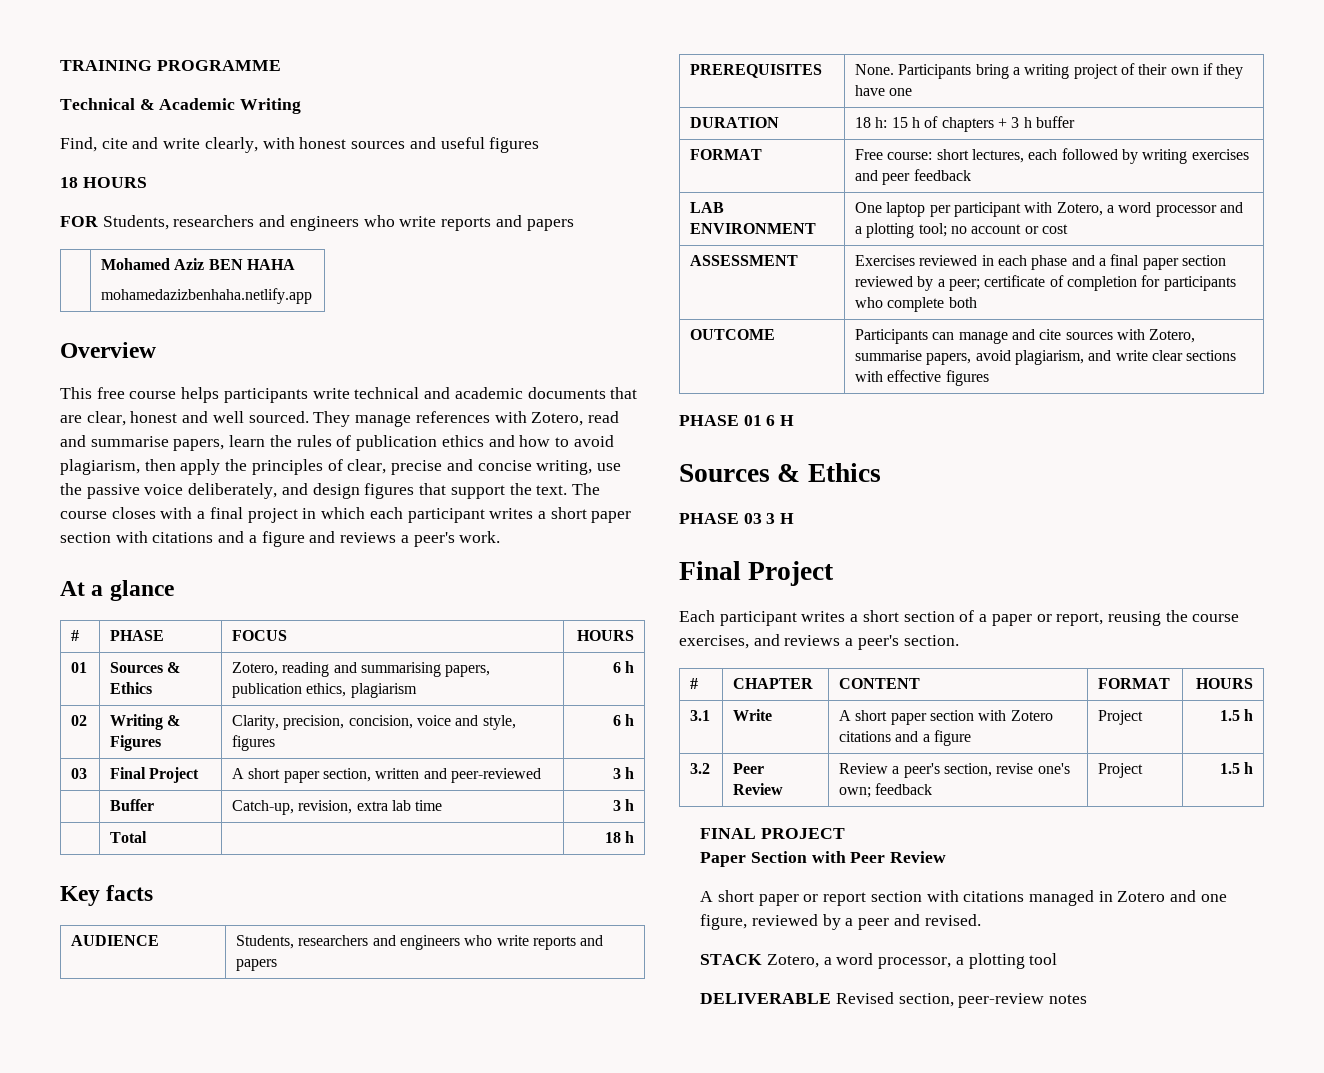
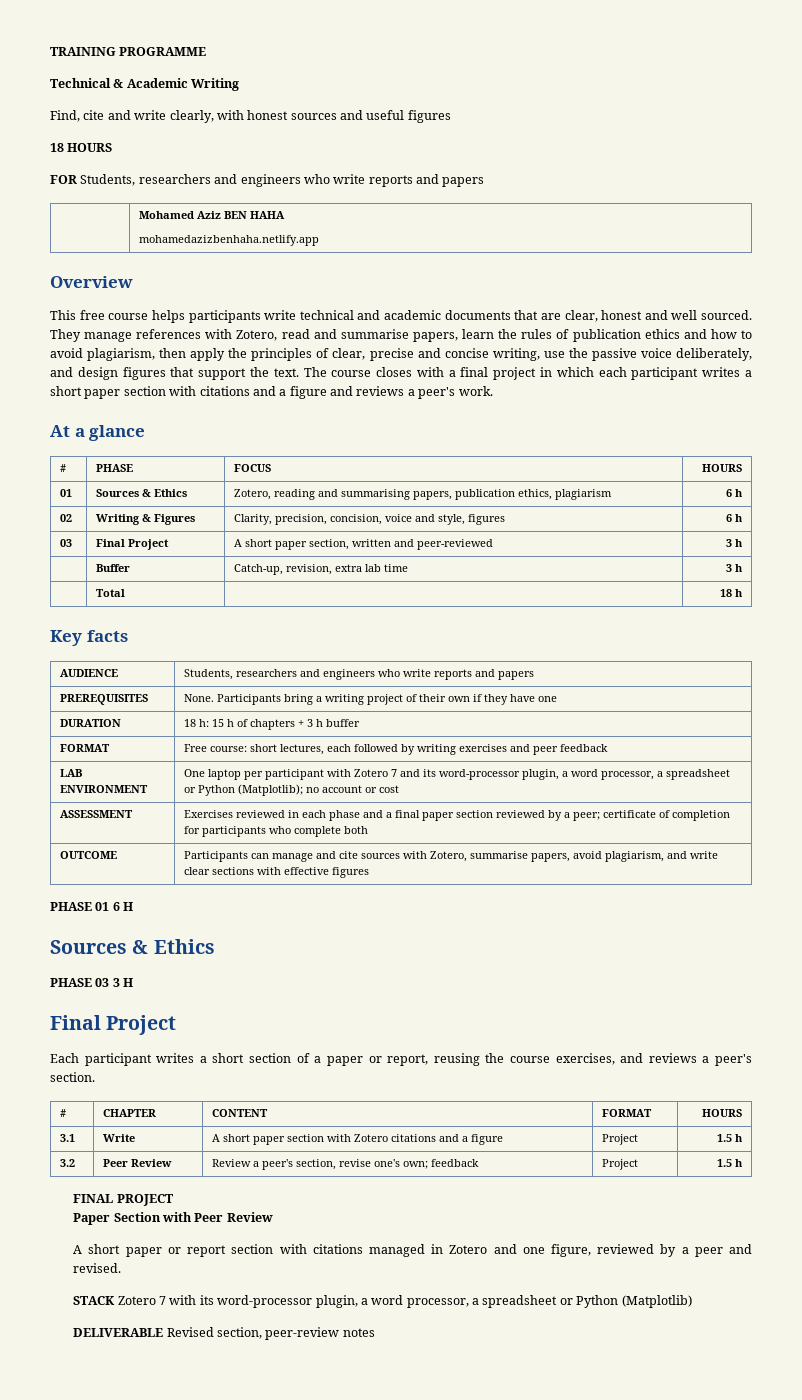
[1056,202,1243,217] [855,223,947,238] Zotero, a word processor and a plotting tool; -> [353,769,730,780] [183,784,303,796] Zotero 7 and its word-processor plugin, a word processor, a spreadsheet or Python (Matplotlib);
[766,953,1058,969] Zotero, a word processor, a plotting tool -> [117,1295,692,1308] Zotero 7 with its word-processor plugin, a word processor, a spreadsheet or Python (Matplotlib)

